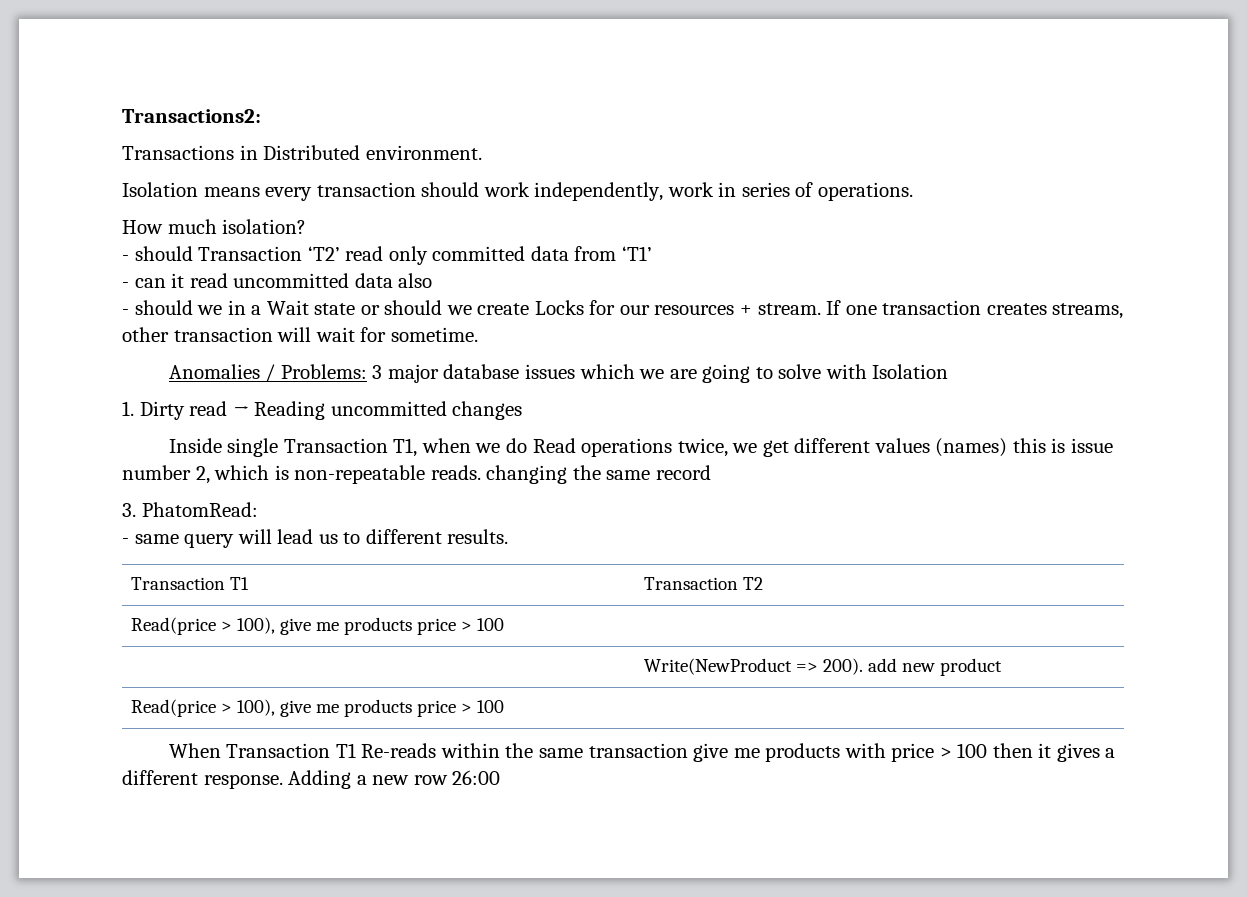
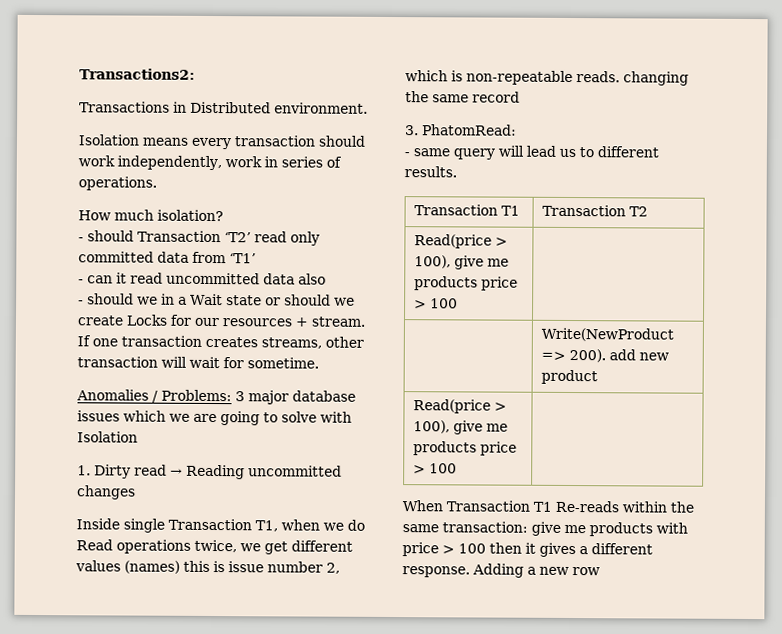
[588,743,688,758] transaction -> [442,521,528,533] transaction:
[452,770,501,785] 26:00 -> (600, 571) none

